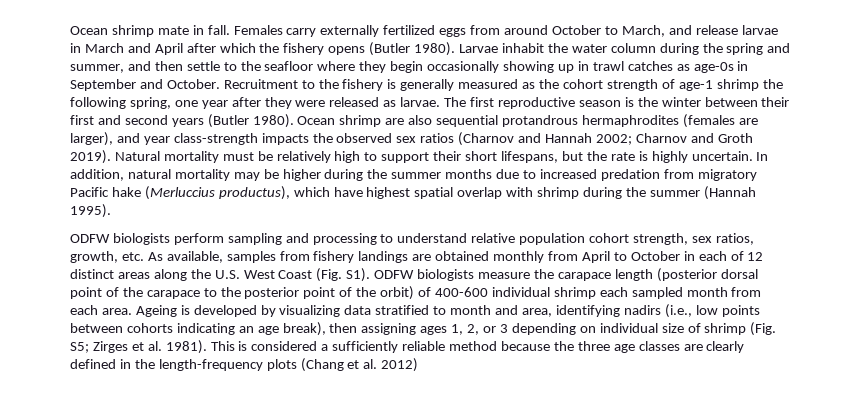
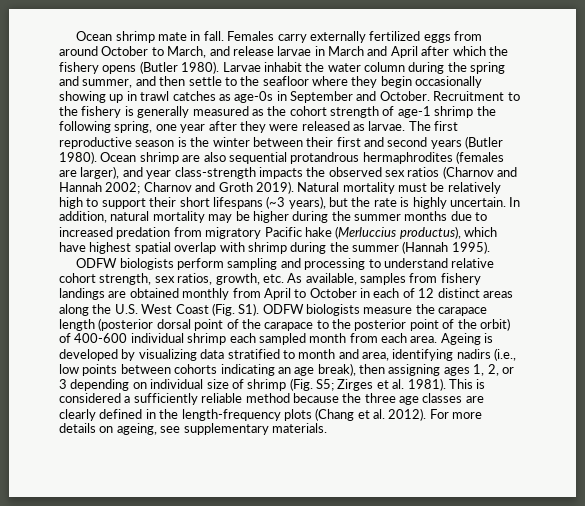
[501,151,559,163] lifespans, -> [212,196,326,209] lifespans (~3 years),
[519,233,586,245] population -> (495, 263) none
[381,358,419,372] 2012) -> [388,408,483,421] [59,423,327,435] 2012). For more details on ageing, see supplementary materials.

